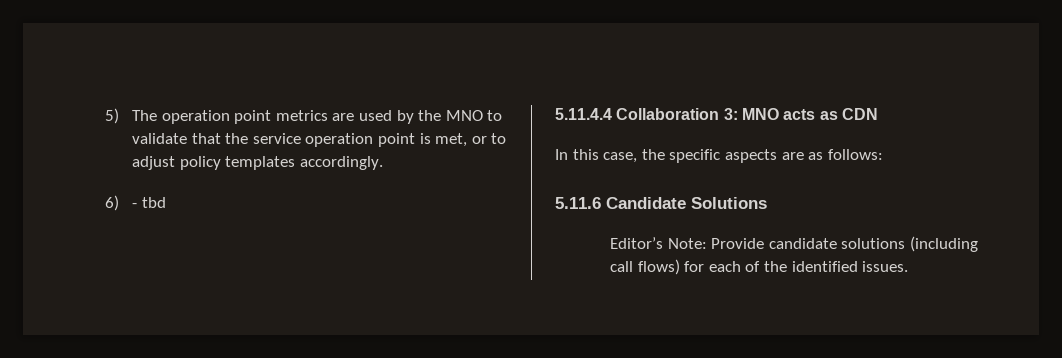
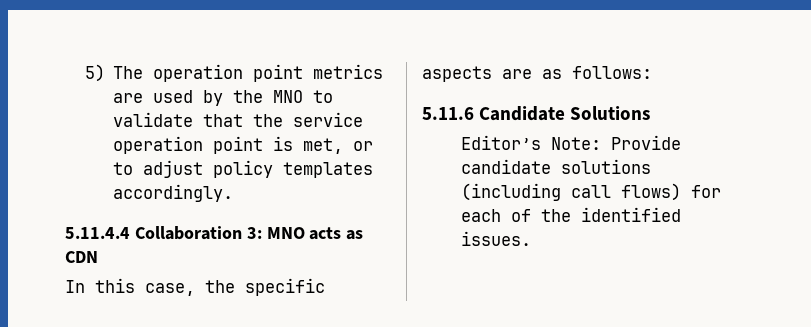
[104,195,166,211] // 6) - tbd -> (233, 193) none

